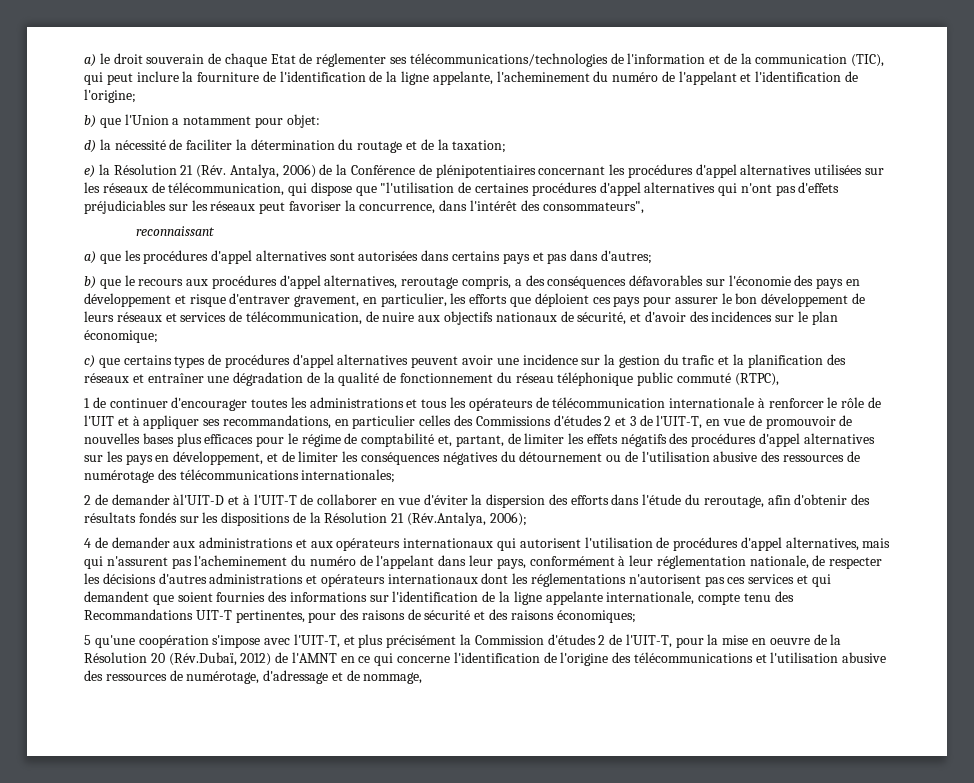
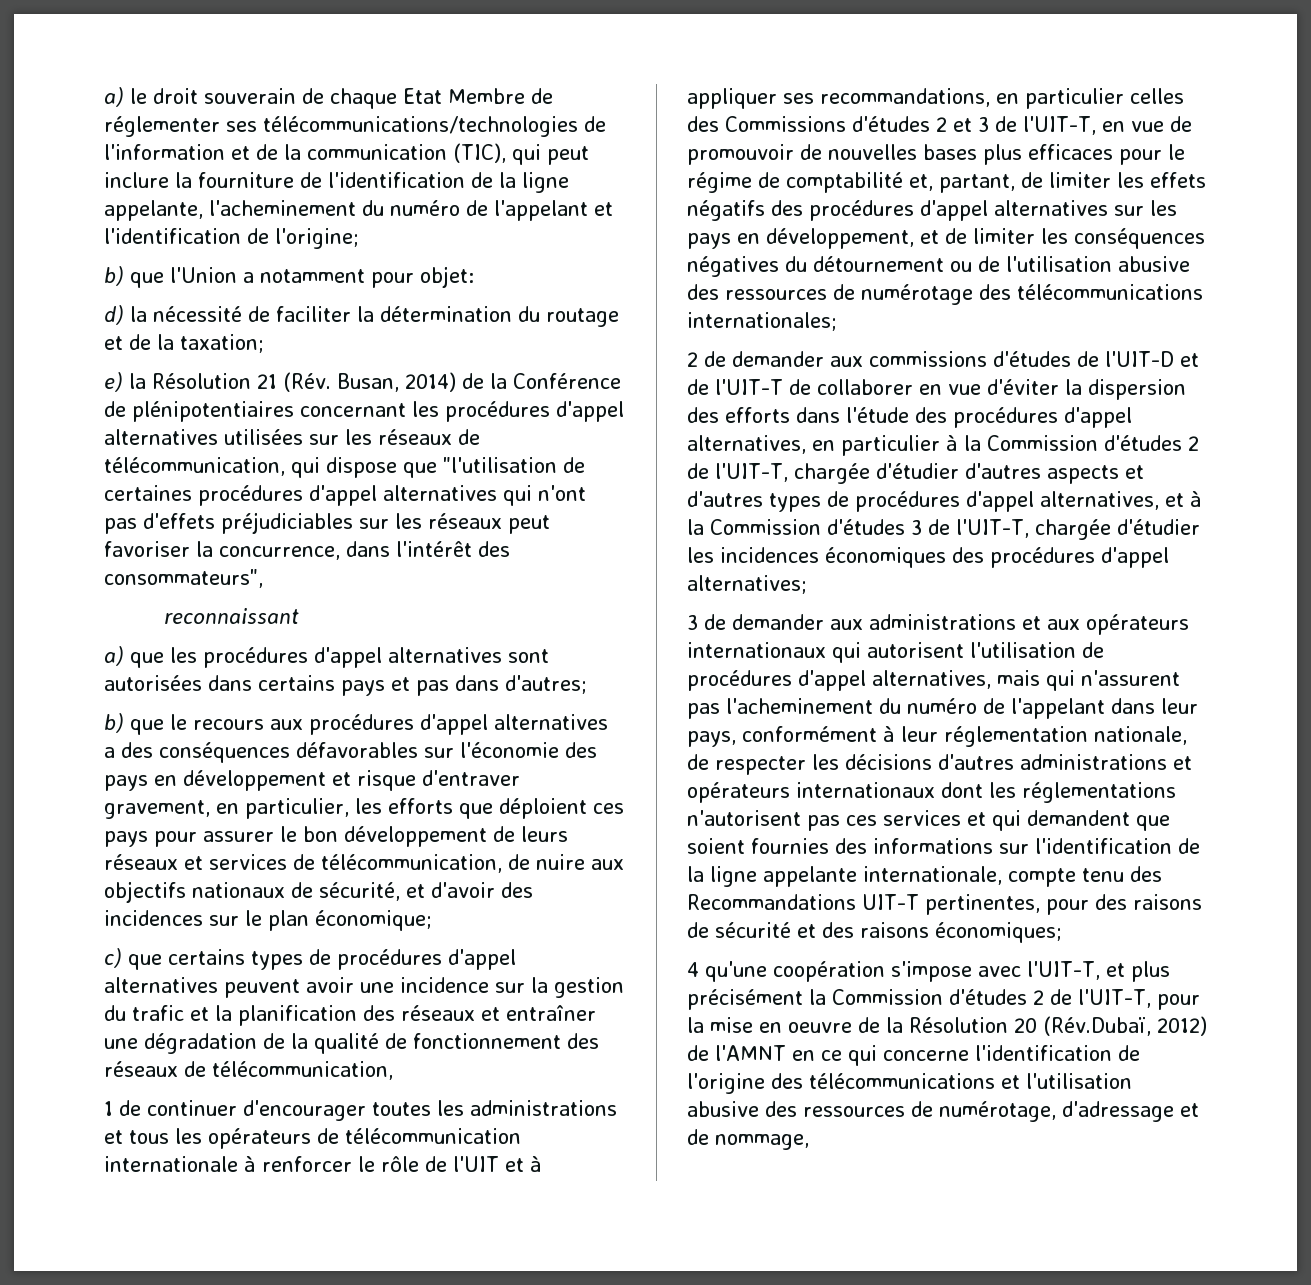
(296, 59) none -> [448,88,525,104] Membre
[229,164,316,178] Antalya, 2006) -> [336,372,456,392] Busan, 2014)
[324,275,512,289] alternatives, reroutage compris, -> [494,714,608,730] alternatives
[496,372,779,386] du réseau téléphonique public commuté (RTPC), -> [567,1033,599,1049] [104,1061,393,1080] des réseaux de télécommunication,
[173,494,250,505] àl'UIT-D et à -> [830,351,1199,367] [687,379,709,395] aux commissions d'études de l'UIT-D et de
[685,494,871,508] [84,512,527,526] [84,538,91,548] du reroutage, afin d'obtenir des résultats fondés sur les dispositions de la Résolution 21 (Rév.Antalya, 2006); // 4 -> [915,407,1132,428] [687,435,1199,456] [687,463,1144,484] [687,491,1202,512] [687,519,1200,540] [687,547,1169,568] [687,575,807,594] [687,615,698,630] des procédures d'appel alternatives, en particulier à la Commission d'études 2 de l'UIT-T, chargée d'étudier d'autres aspects et d'autres types de procédures d'appel alternatives, et à la Commission d'études 3 de l'UIT-T, chargée d'étudier les incidences économiques des procédures d'appel alternatives; // 3
[84,635,91,645] 5 -> [687,962,699,977] 4

